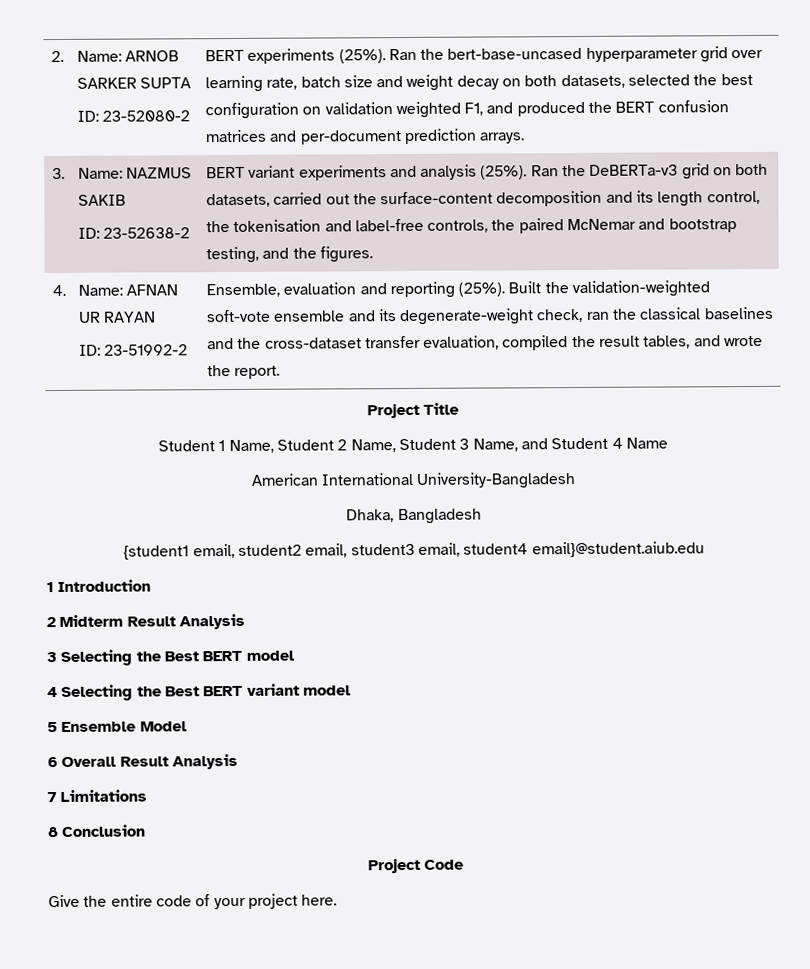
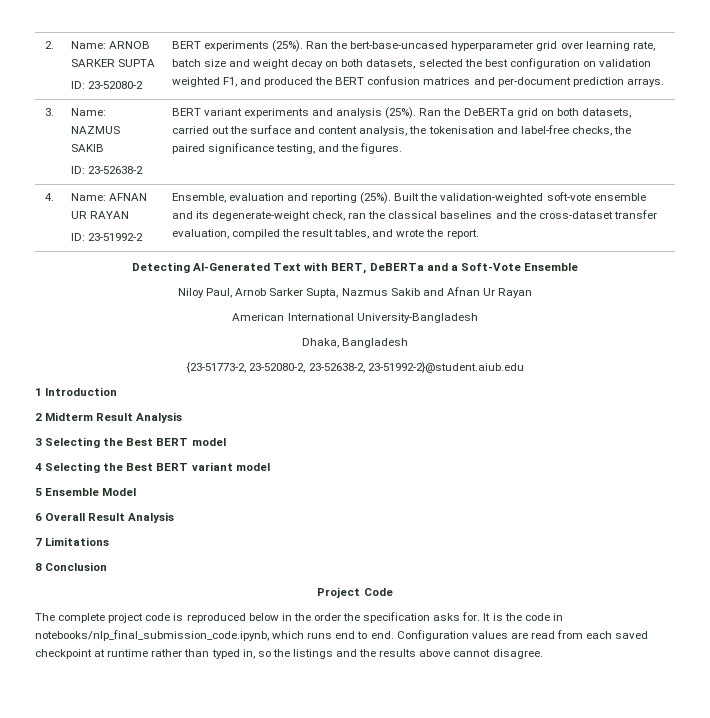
[589,164,679,176] DeBERTa-v3 -> [463,108,514,116] DeBERTa
[380,190,760,207] surface-content decomposition and its length control, -> [250,125,408,136] surface and content analysis,
[427,219,489,233] controls, -> [571,126,612,136] checks,
[567,218,737,233] McNemar and bootstrap -> [207,143,274,154] significance
[366,402,460,419] [158,437,668,454] Project Title // Student 1 Name, Student 2 Name, Student 3 Name, and Student 4 Name -> [132,262,578,274] [177,287,533,298] Detecting AI-Generated Text with BERT, DeBERTa and a Soft-Vote Ensemble // Niloy Paul, Arnob Sarker Supta, Nazmus Sakib and Afnan Ur Rayan
[123,541,705,560] {student1 email, student2 email, student3 email, student4 email}@student.aiub.edu -> [186,362,524,373] {23-51773-2, 23-52080-2, 23-52638-2, 23-51992-2}@student.aiub.edu
[48,893,338,910] Give the entire code of your project here. -> [35,612,563,623] [35,630,649,641] [35,649,543,659] The complete project code is reproduced below in the order the specification asks for. It is the code in notebooks/nlp_final_submission_code.ipynb, which runs end to end. Configuration values are read from each saved checkpoint at runtime rather than typed in, so the listings and the results above cannot disagree.

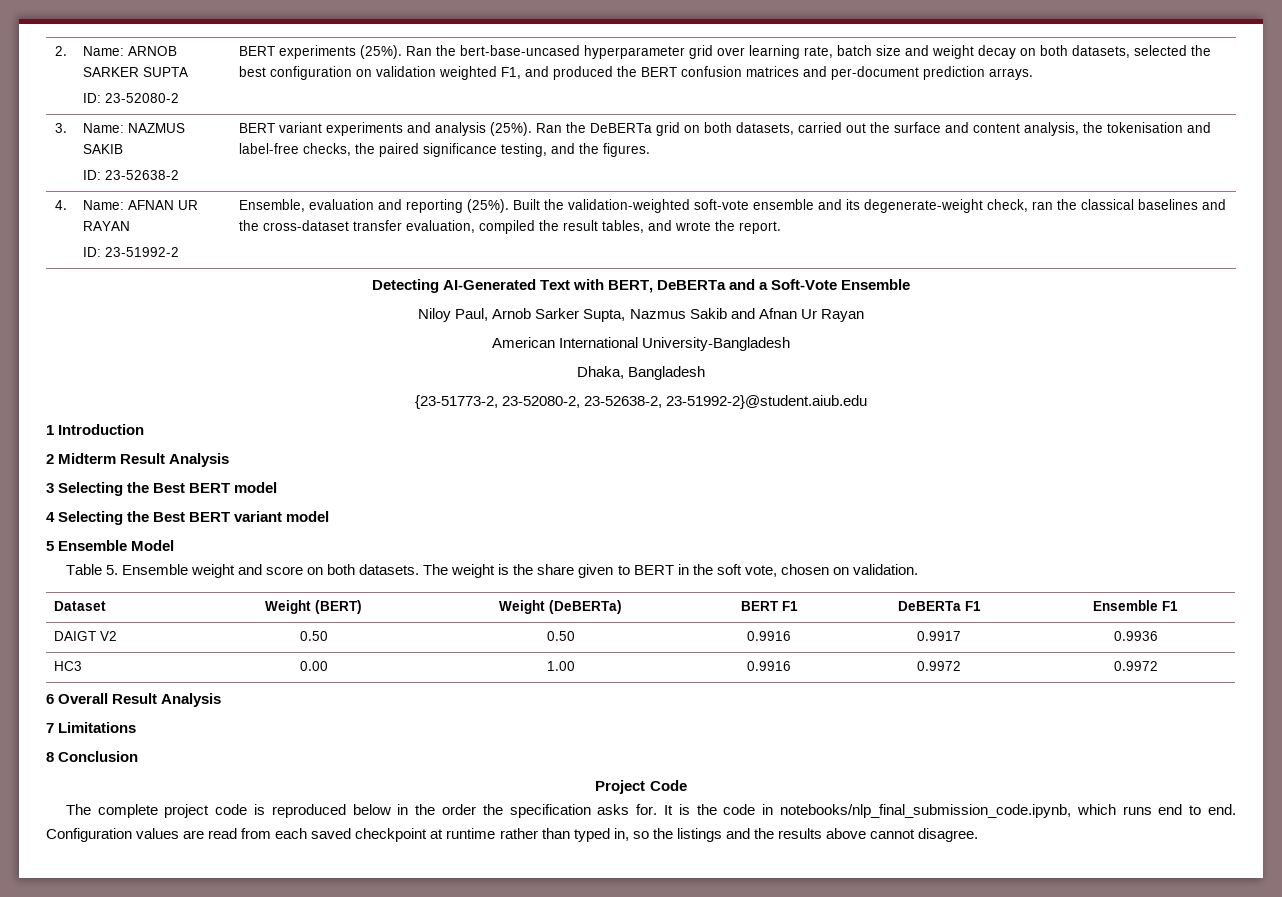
(137, 492) none -> [65,564,918,578] [54,601,107,611] [265,600,362,614] [499,600,622,614] [740,601,798,611] [897,601,981,611] [1093,600,1178,611] [54,631,118,641] [299,631,328,641] [546,631,575,641] [747,631,791,641] [917,631,961,641] [1113,631,1158,641] [54,661,83,671] [299,661,328,671] [546,661,575,671] [747,661,791,671] [917,661,961,671] [1113,661,1158,671] // Table 5. Ensemble weight and score on both datasets. The weight is the share given to BERT in the soft vote, chosen on validation. // Dataset | Weight (BERT) | Weight (DeBERTa) | BERT F1 | DeBERTa F1 | Ensemble F1 // DAIGT V2 | 0.50 | 0.50 | 0.9916 | 0.9917 | 0.9936 // HC3 | 0.00 | 1.00 | 0.9916 | 0.9972 | 0.9972

